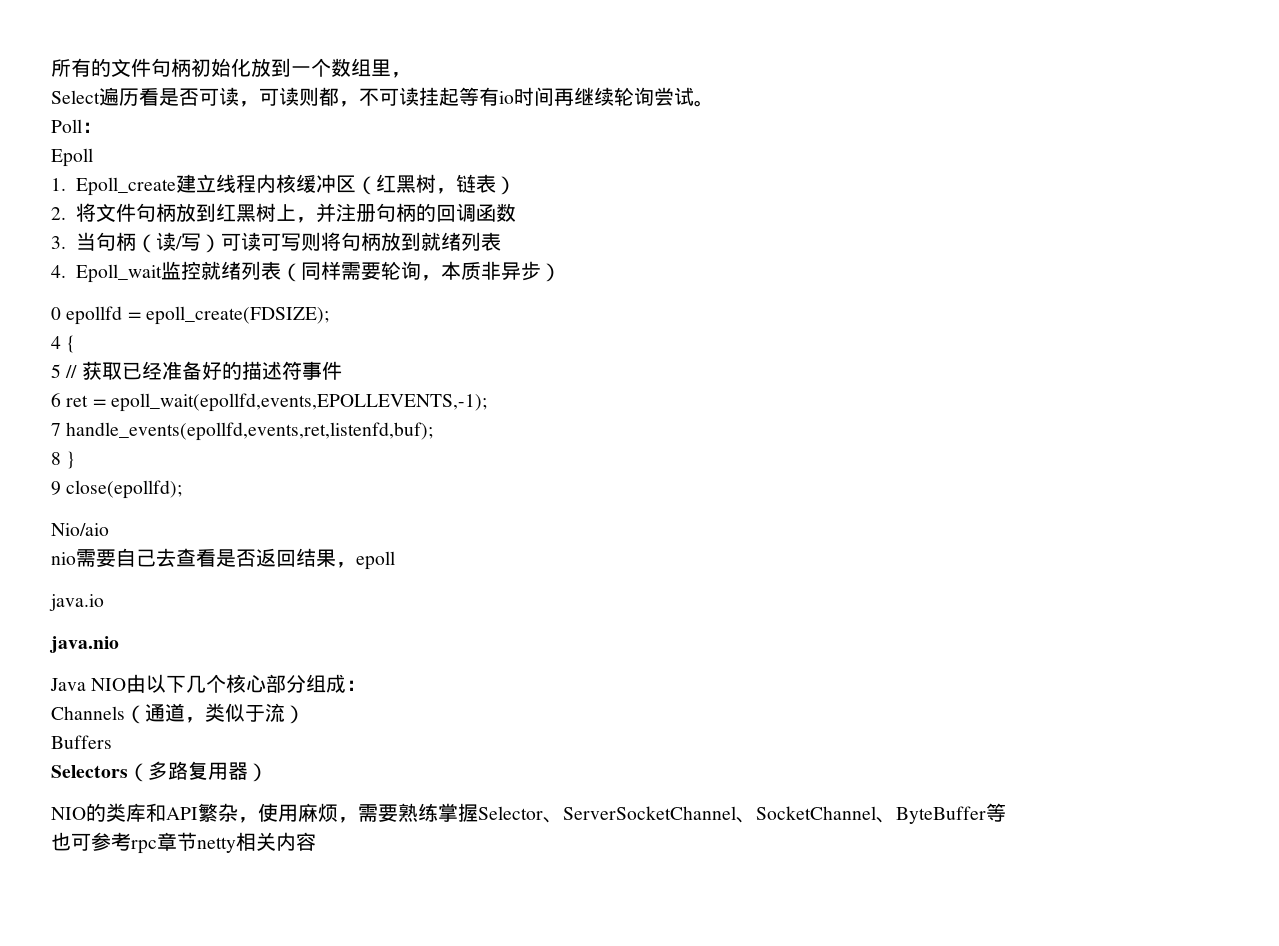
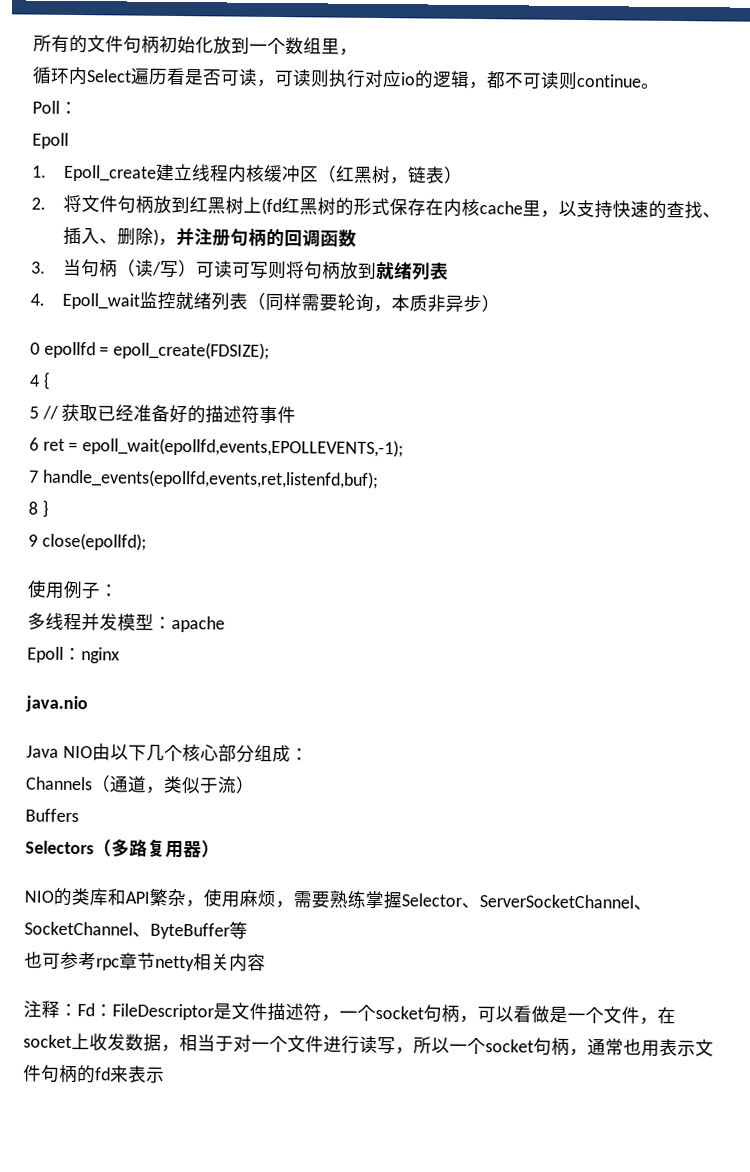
(411, 75) none -> [32,66,88,86] 循环内
[319,87,694,107] 都，不可读挂起等有io时间再继续轮询尝试 -> [328,69,642,90] 执行对应io的逻辑，都不可读则continue
(296, 212) none -> [260,197,721,219] [62,226,159,246] (fd红黑树的形式保存在内核cache里，以支持快速的查找、插入、删除)
[51,523,109,536] [51,548,395,570] [49,594,104,611] Nio/aio // nio需要自己去查看是否返回结果，epoll // java.io -> [27,579,119,600] [27,612,225,633] [27,646,120,664] 使用例子： // 多线程并发模型：apache // Epoll：nginx
(316, 841) none -> [23,1000,676,1025] [23,1033,714,1057] [23,1064,165,1084] // 注释：Fd：FileDescriptor是文件描述符，一个socket句柄，可以看做是一个文件，在socket上收发数据，相当于对一个文件进行读写，所以一个socket句柄，通常也用表示文件句柄的fd来表示

